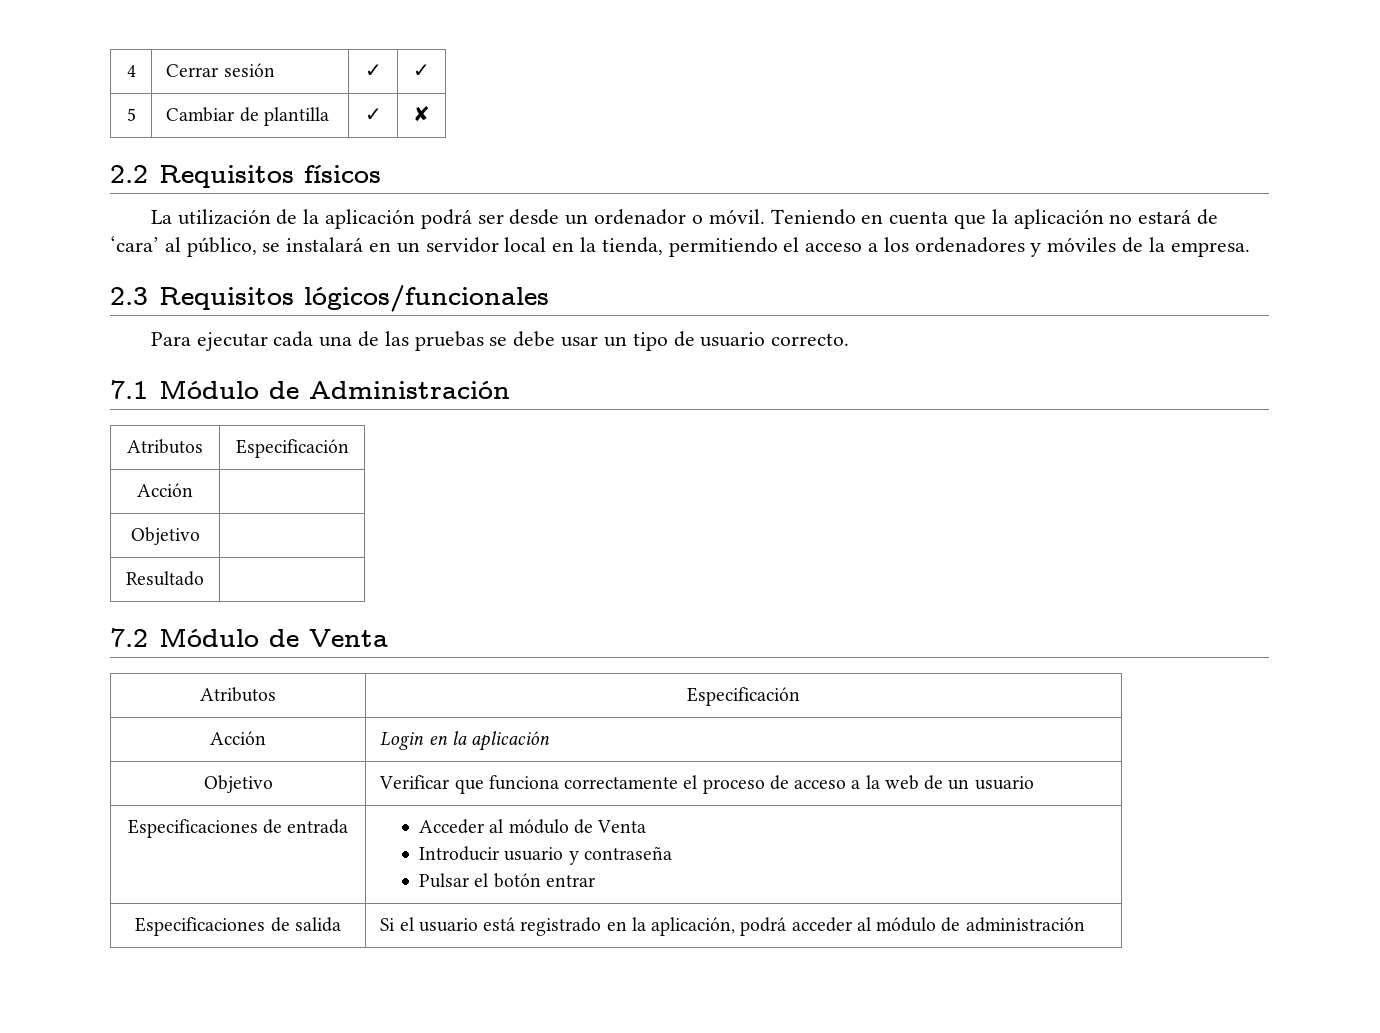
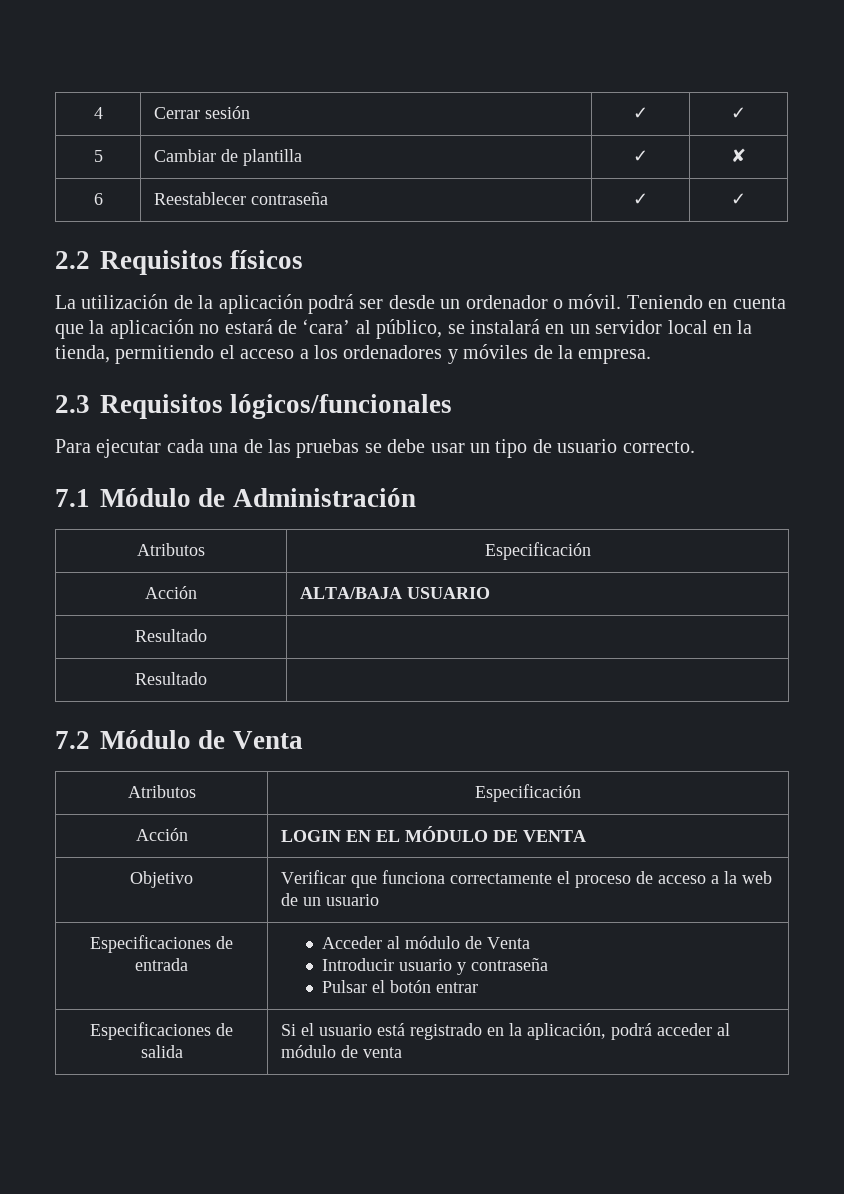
(430, 113) none -> [93,193,103,205] [154,192,329,205] [633,193,648,205] [731,193,746,205] // 6 | Reestablecer contraseña | ✓ | ✓
[130,527,200,545] // Objetivo -> [300,587,491,599] [135,629,207,642] ALTA/BAJA USUARIO // Resultado
[380,731,551,751] Login en la aplicación -> [281,826,587,842] LOGIN EN EL MÓDULO DE VENTA
[965,917,1085,932] administración -> [363,1047,403,1058] venta

